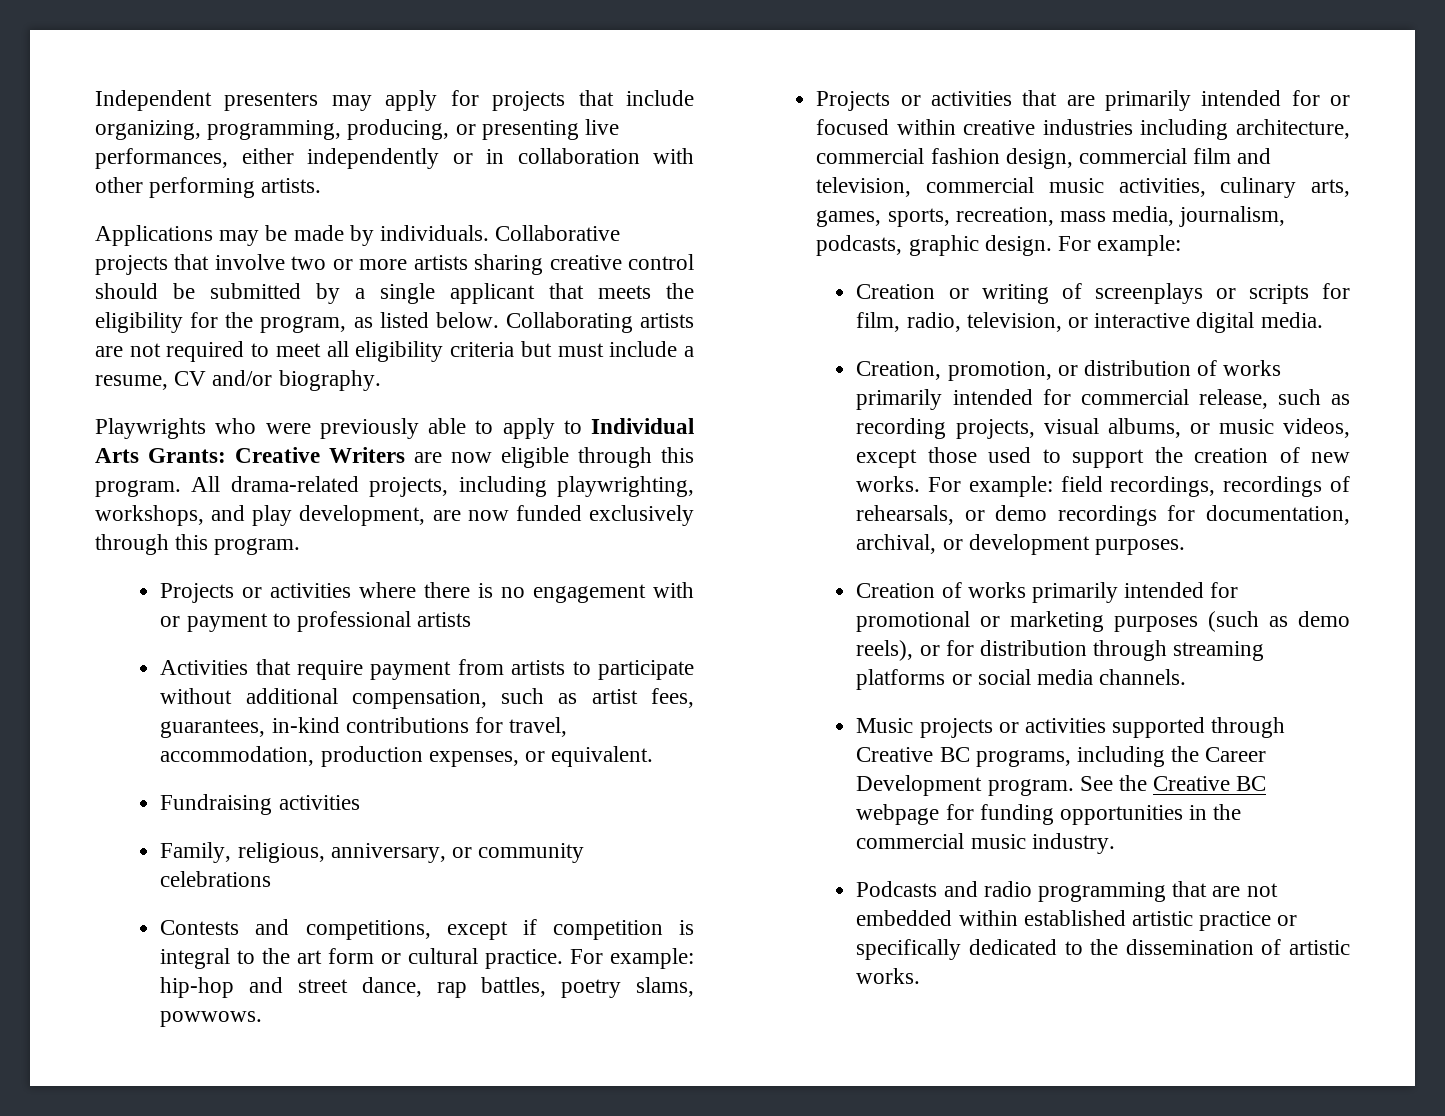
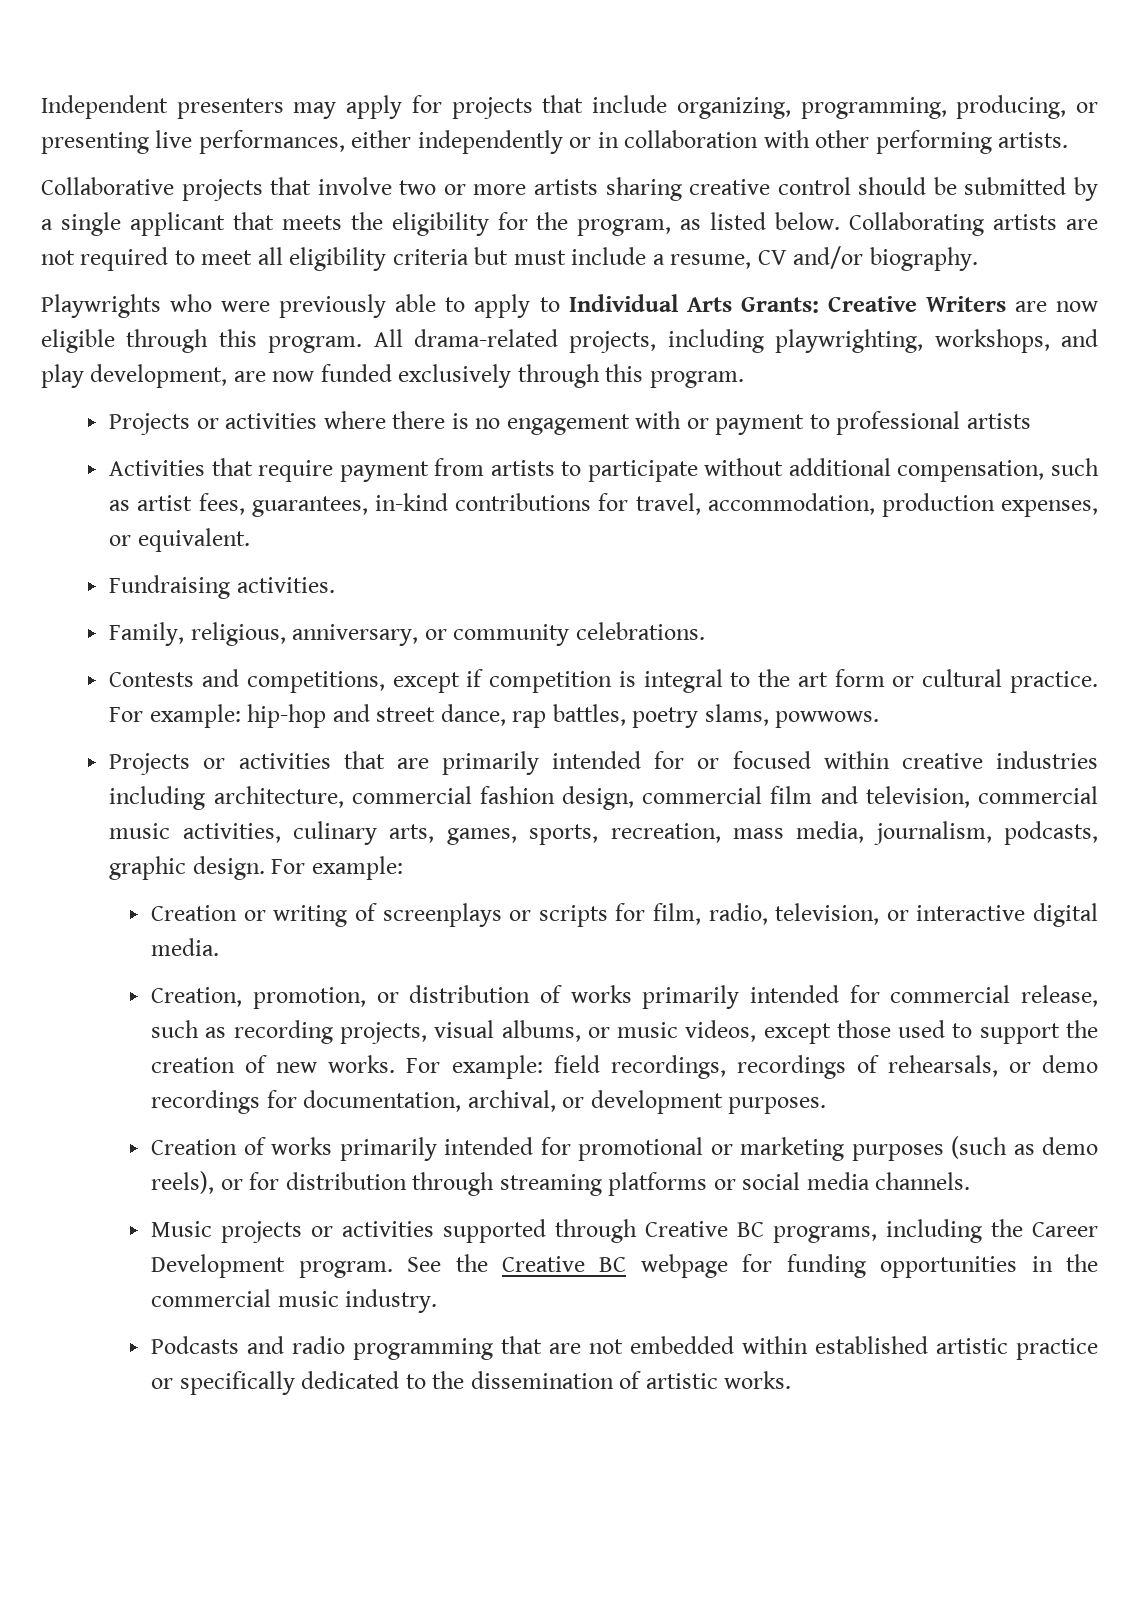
[95,225,490,246] Applications may be made by individuals. -> (1069, 140) none
[278,795,360,810] activities -> [236,577,335,593] activities.
[160,871,272,887] celebrations -> [575,622,705,640] celebrations.

